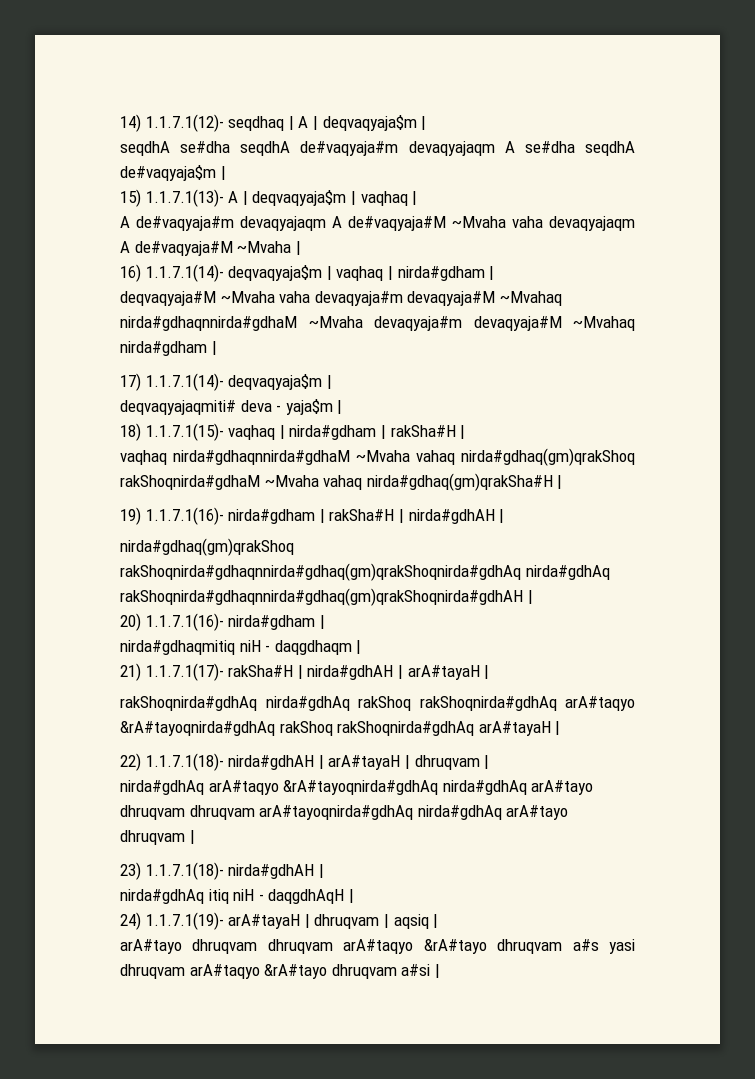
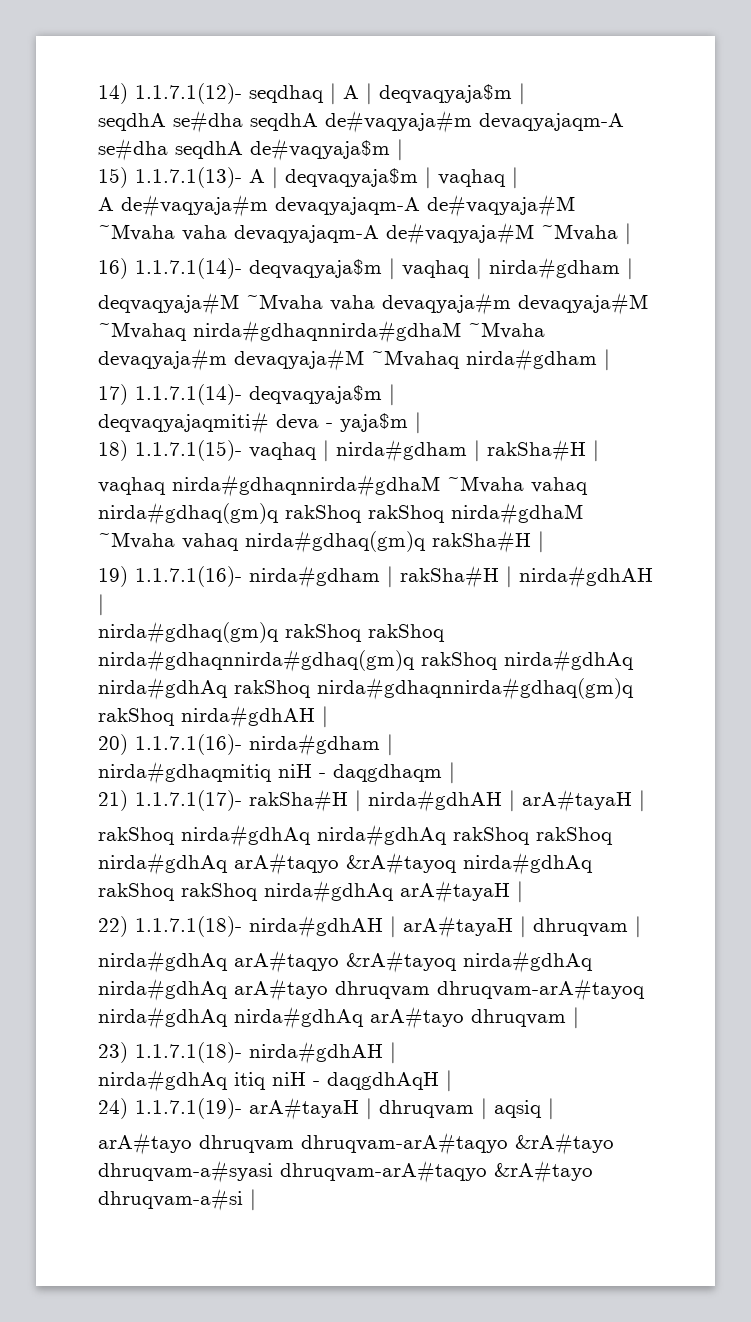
[408,141,515,156] devaqyajaqm A -> [479,113,624,131] devaqyajaqm-A
[240,216,342,231] devaqyajaqm A -> [275,197,420,215] devaqyajaqm-A
[549,216,635,231] [120,241,130,253] devaqyajaqm A -> [234,225,379,243] devaqyajaqm-A
[461,448,635,466] [120,473,553,491] nirda#gdhaq(gm)qrakShoq rakShoqnirda#gdhaM ~Mvaha vahaq nirda#gdhaq(gm)qrakSha#H -> [98,502,583,525] [98,530,531,553] nirda#gdhaq(gm)q rakShoq rakShoq nirda#gdhaM ~Mvaha vahaq nirda#gdhaq(gm)q rakSha#H
[120,538,294,556] [120,563,610,581] [120,588,523,606] nirda#gdhaq(gm)qrakShoq rakShoqnirda#gdhaqnnirda#gdhaq(gm)qrakShoqnirda#gdhAq nirda#gdhAq rakShoqnirda#gdhaqnnirda#gdhaq(gm)qrakShoqnirda#gdhAH -> [98,621,445,644] [98,649,634,672] [98,677,634,700] [98,705,315,728] nirda#gdhaq(gm)q rakShoq rakShoq nirda#gdhaqnnirda#gdhaq(gm)q rakShoq nirda#gdhAq nirda#gdhAq rakShoq nirda#gdhaqnnirda#gdhaq(gm)q rakShoq nirda#gdhAH
[120,696,635,711] [120,721,475,736] rakShoqnirda#gdhAq nirda#gdhAq rakShoq rakShoqnirda#gdhAq arA#taqyo &rA#tayoqnirda#gdhAq rakShoq rakShoqnirda#gdhAq -> [98,824,613,847] [98,852,593,875] [98,880,394,903] rakShoq nirda#gdhAq nirda#gdhAq rakShoq rakShoq nirda#gdhAq arA#taqyo &rA#tayoq nirda#gdhAq rakShoq rakShoq nirda#gdhAq
[283,780,594,795] [120,805,414,820] &rA#tayoqnirda#gdhAq nirda#gdhAq arA#tayo dhruqvam dhruqvam arA#tayoqnirda#gdhAq -> [346,950,593,973] [98,978,645,1001] [98,1006,228,1029] &rA#tayoq nirda#gdhAq nirda#gdhAq arA#tayo dhruqvam dhruqvam-arA#tayoq nirda#gdhAq
[267,939,635,954] [120,964,431,979] dhruqvam arA#taqyo &rA#tayo dhruqvam a#s yasi dhruqvam arA#taqyo &rA#tayo dhruqvam a#si -> [301,1132,614,1155] [98,1160,593,1183] [98,1188,243,1211] dhruqvam-arA#taqyo &rA#tayo dhruqvam-a#syasi dhruqvam-arA#taqyo &rA#tayo dhruqvam-a#si

